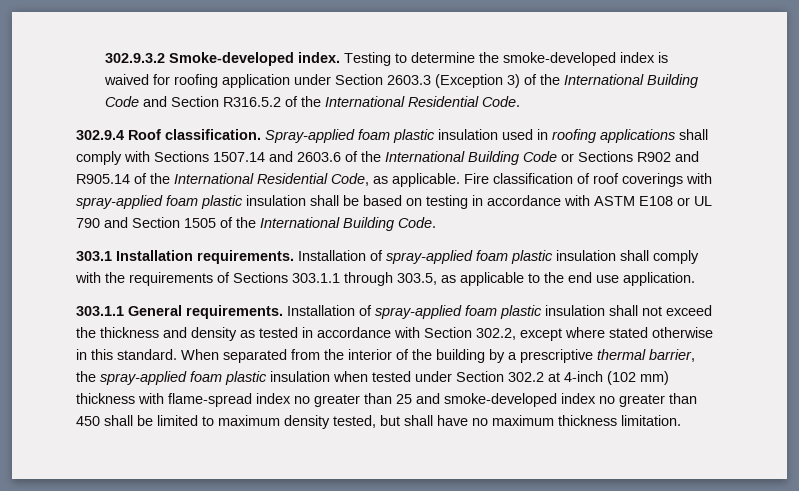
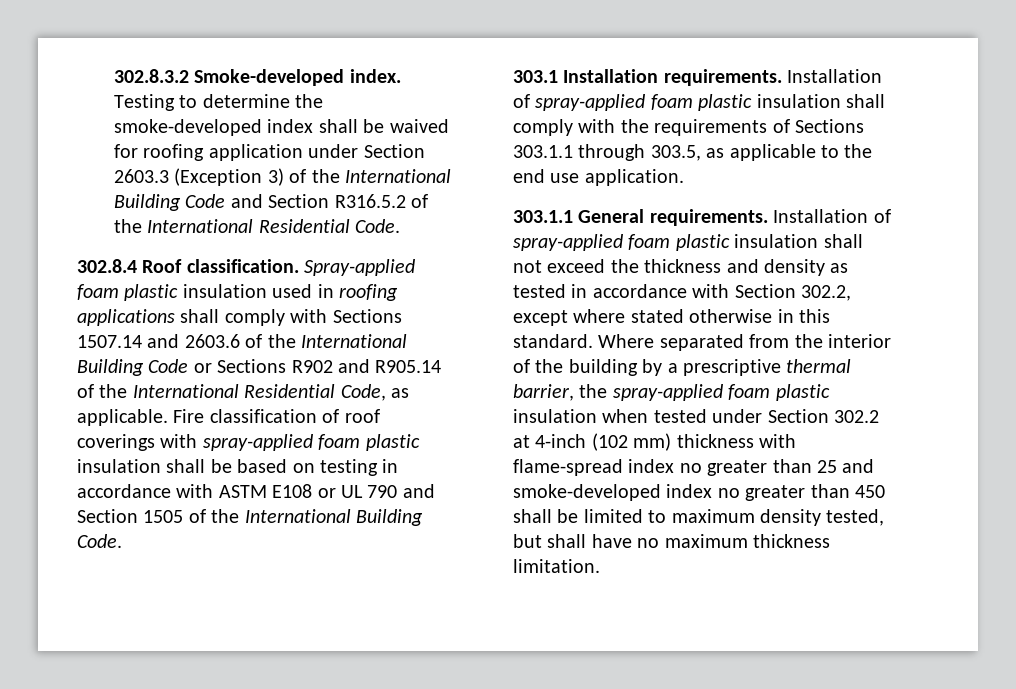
[104,53,165,63] 302.9.3.2 -> [114,69,190,83] 302.8.3.2
[657,52,668,63] is -> [318,119,385,133] shall be
[76,130,124,140] 302.9.4 -> [77,259,137,273] 302.8.4
[181,349,219,360] When -> [598,334,655,348] Where

